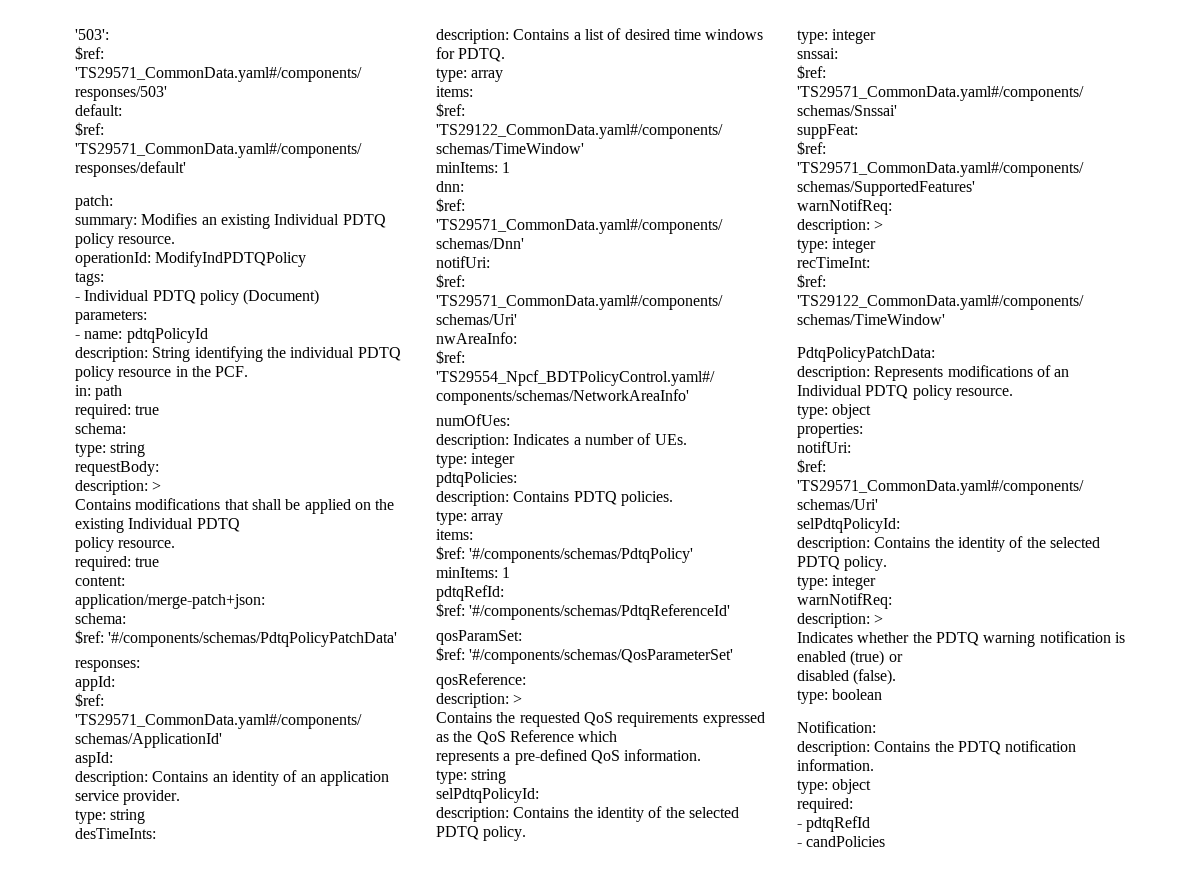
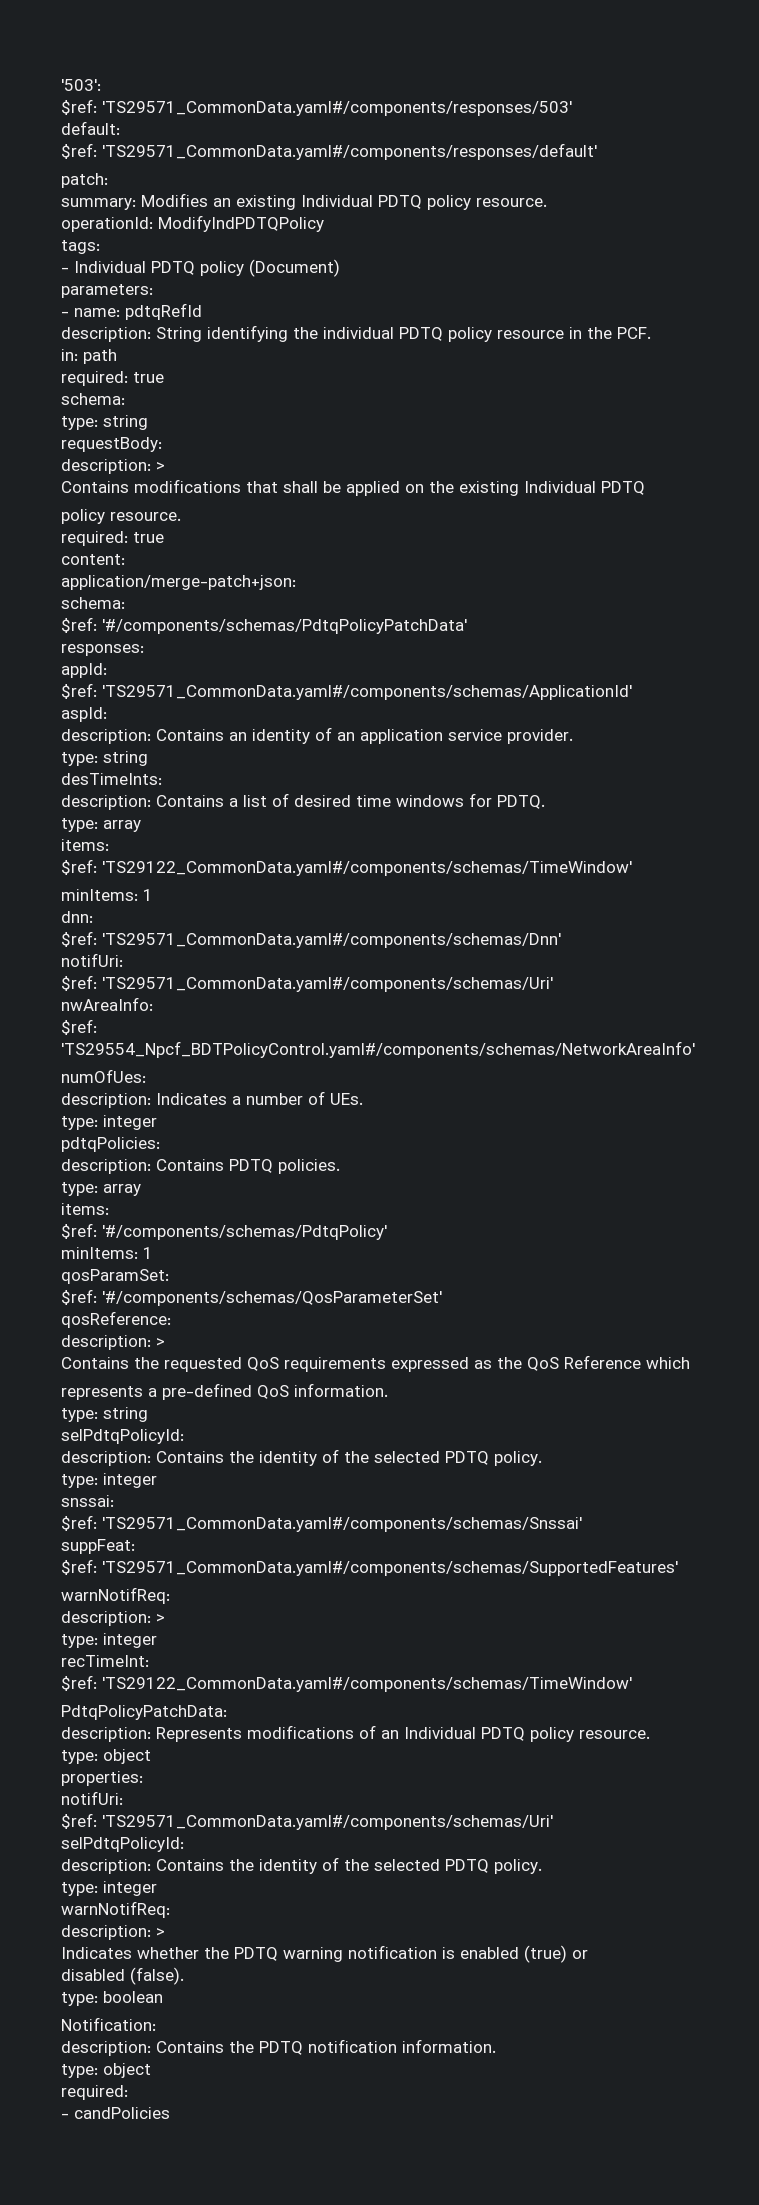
[126,328,208,343] pdtqPolicyId -> [125,303,202,320] pdtqRefId
[436,585,504,601] [436,603,731,620] // pdtqRefId: // $ref: '#/components/schemas/PdtqReferenceId' -> (153, 1253) none
[797,816,871,832] // - pdtqRefId -> (128, 2092) none

